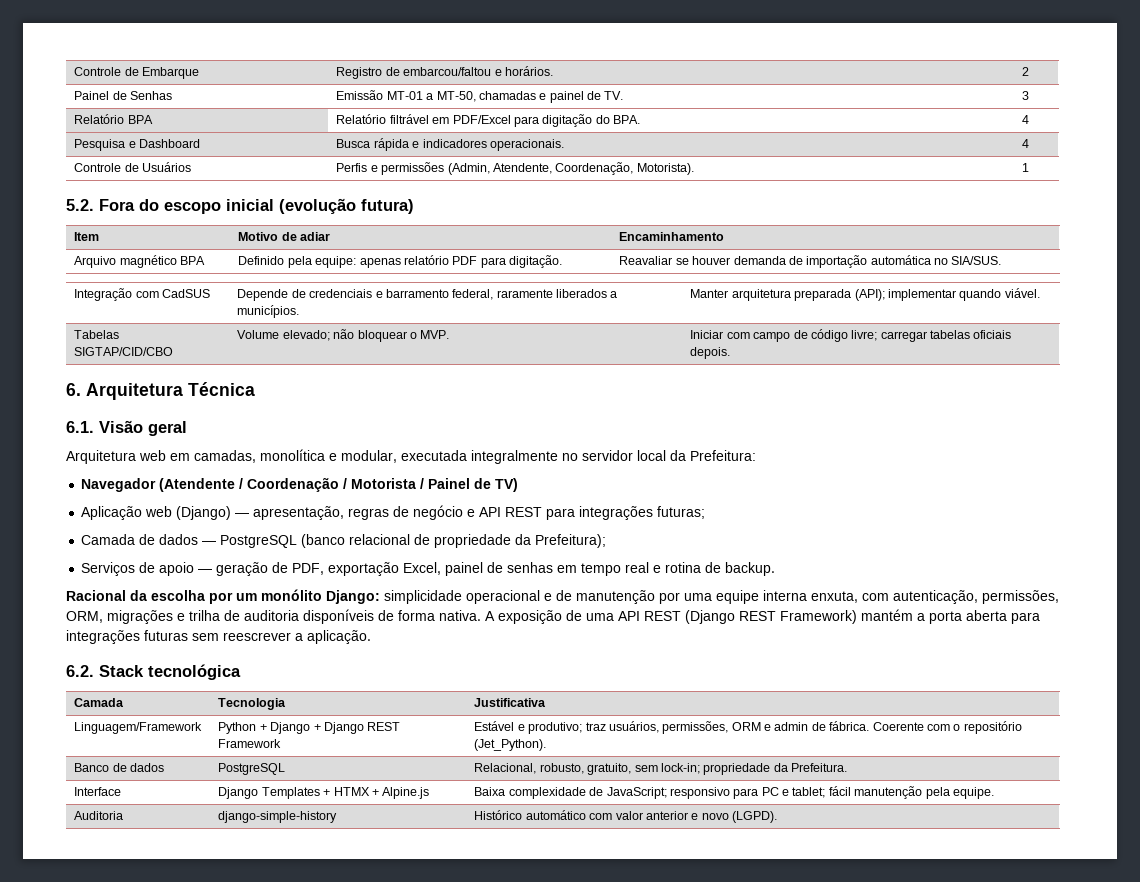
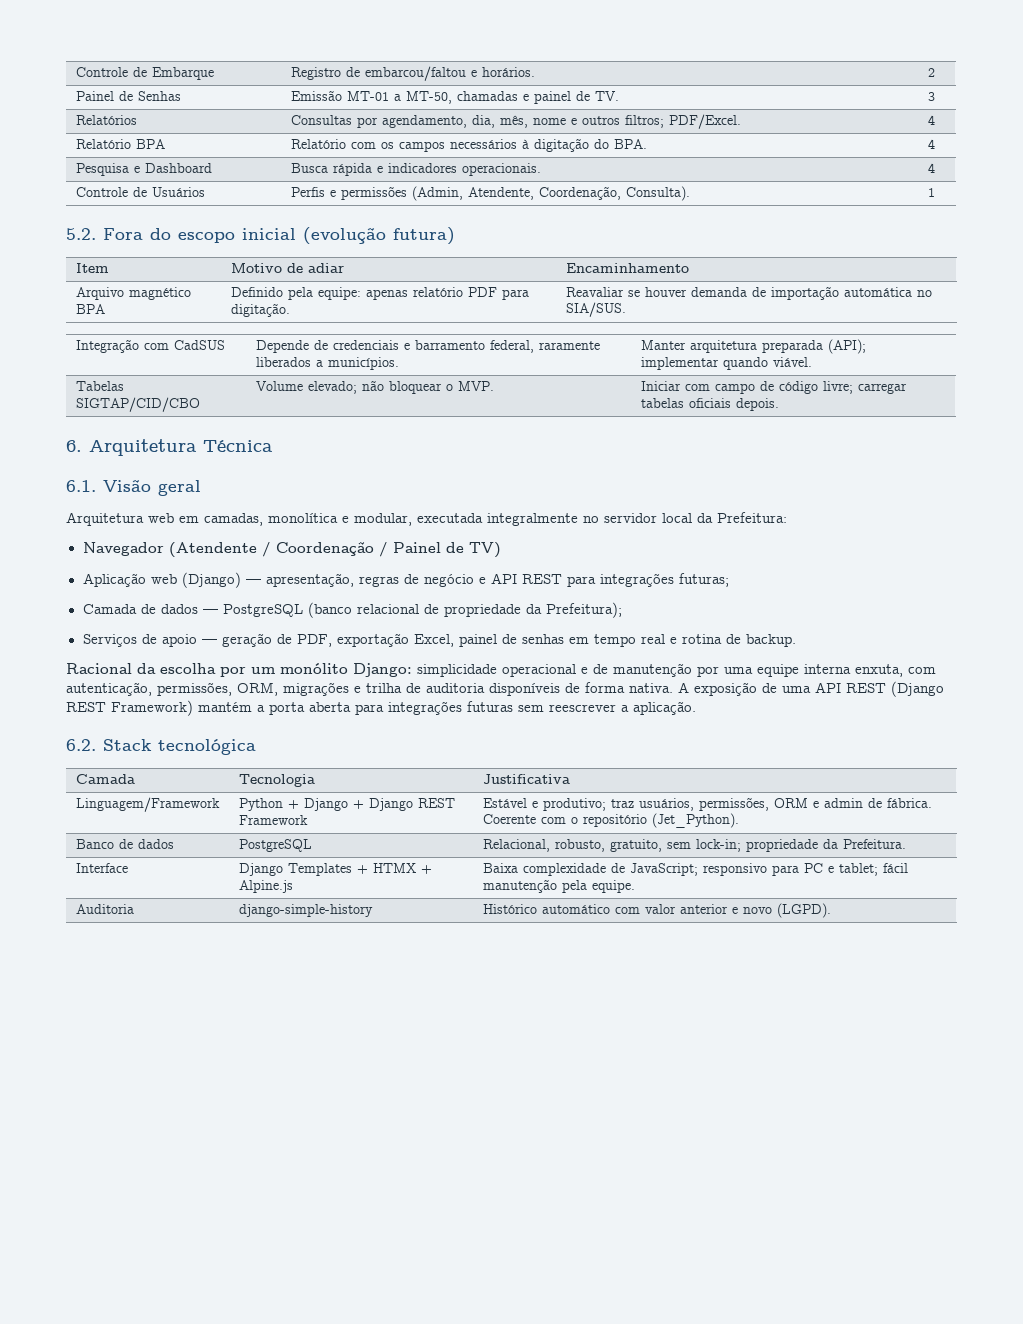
[74,114,153,124] [336,114,539,127] Relatório BPA | Relatório filtrável em PDF/Excel para -> [75,115,137,125] [290,114,741,129] [927,115,935,125] [75,139,165,149] [290,139,529,152] Relatórios | Consultas por agendamento, dia, mês, nome e outros filtros; PDF/Excel. | 4 // Relatório BPA | Relatório com os campos necessários à
[636,163,694,175] Motorista). -> [625,186,690,201] Consulta).
[351,478,425,489] Motorista / -> (388, 549) none

